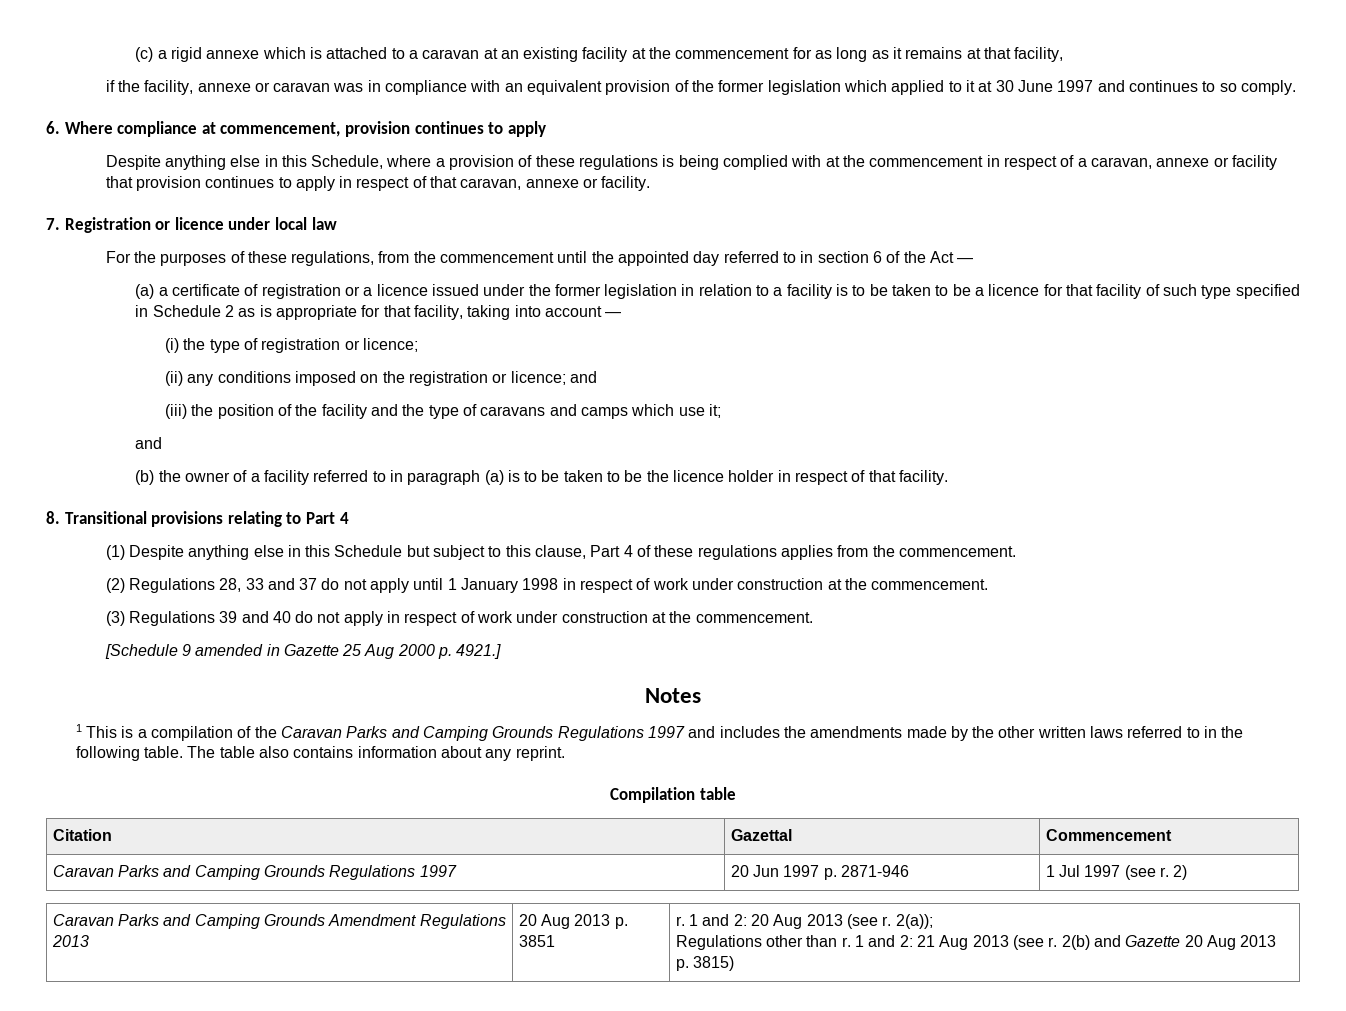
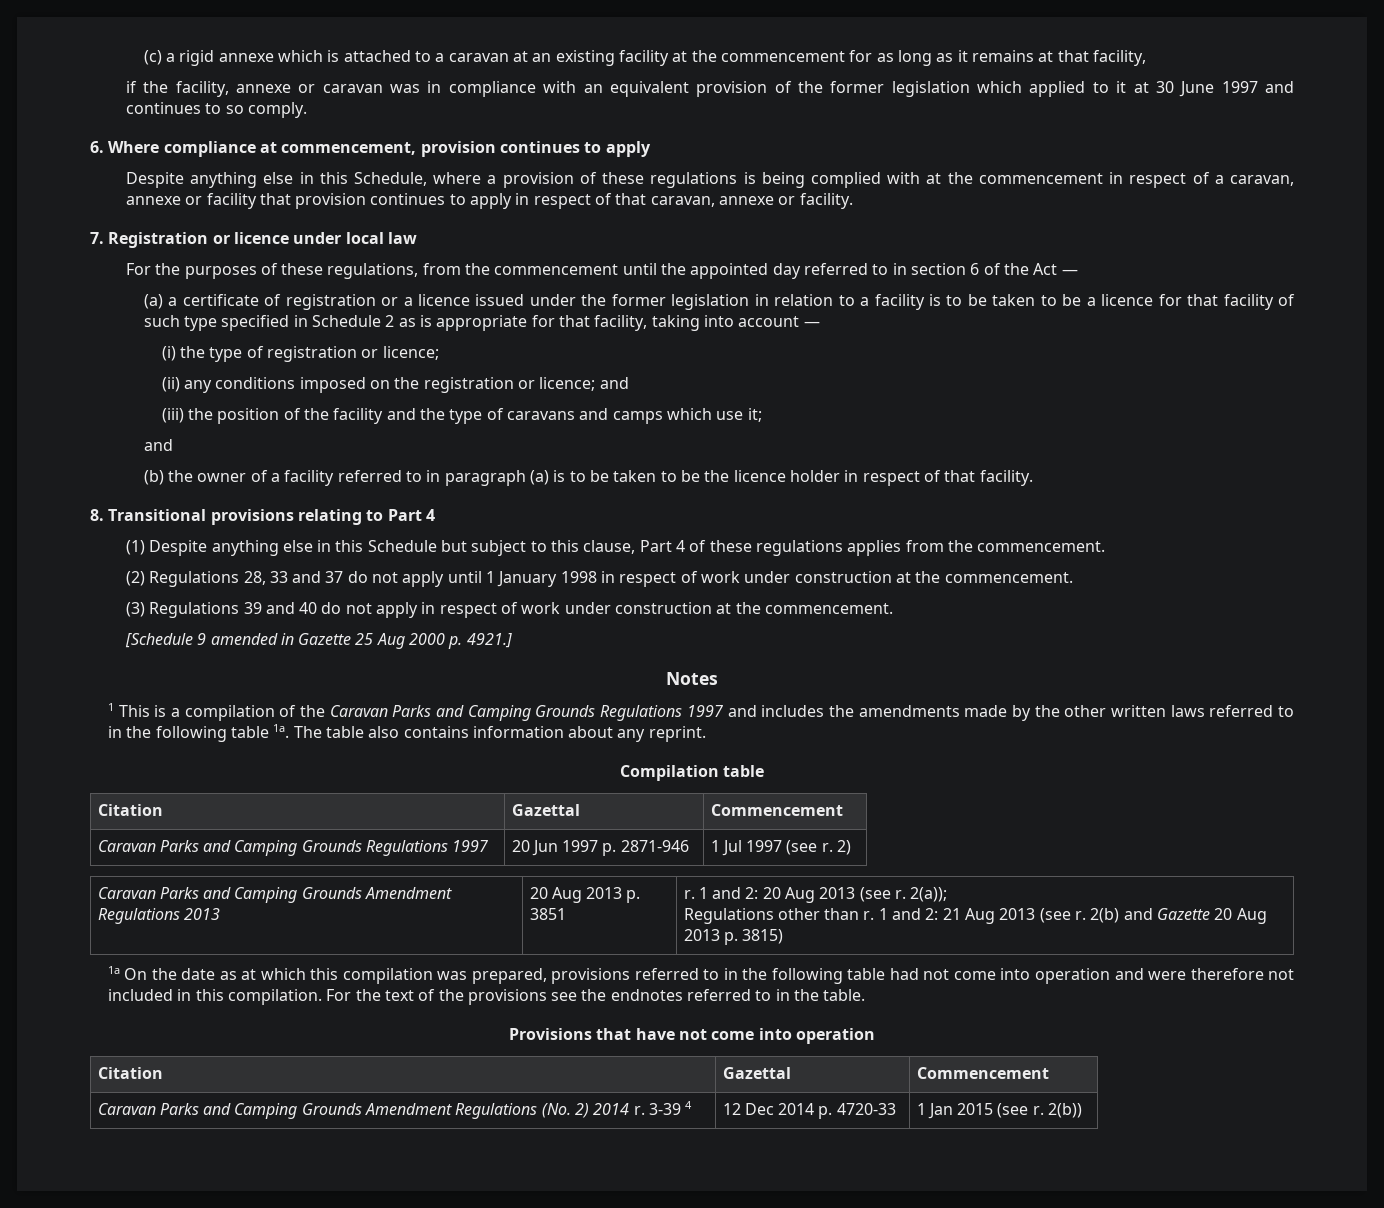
[144,746,184,758] table. -> [230,724,290,738] table 1a.
(735, 963) none -> [107,966,1295,984] [107,989,866,1005] [509,1028,875,1044] [97,1067,163,1079] [722,1067,791,1079] [916,1067,1049,1079] [97,1101,693,1119] [722,1103,896,1119] [916,1103,1083,1119] // 1a On the date as at which this compilation was prepared, provisions referred to in the following table had not come into operation and were therefore not included in this compilation. For the text of the provisions see the endnotes referred to in the table. // Provisions that have not come into operation // Citation | Gazettal | Commencement // Caravan Parks and Camping Grounds Amendment Regulations (No. 2) 2014 r. 3-39 4 | 12 Dec 2014 p. 4720-33 | 1 Jan 2015 (see r. 2(b))

